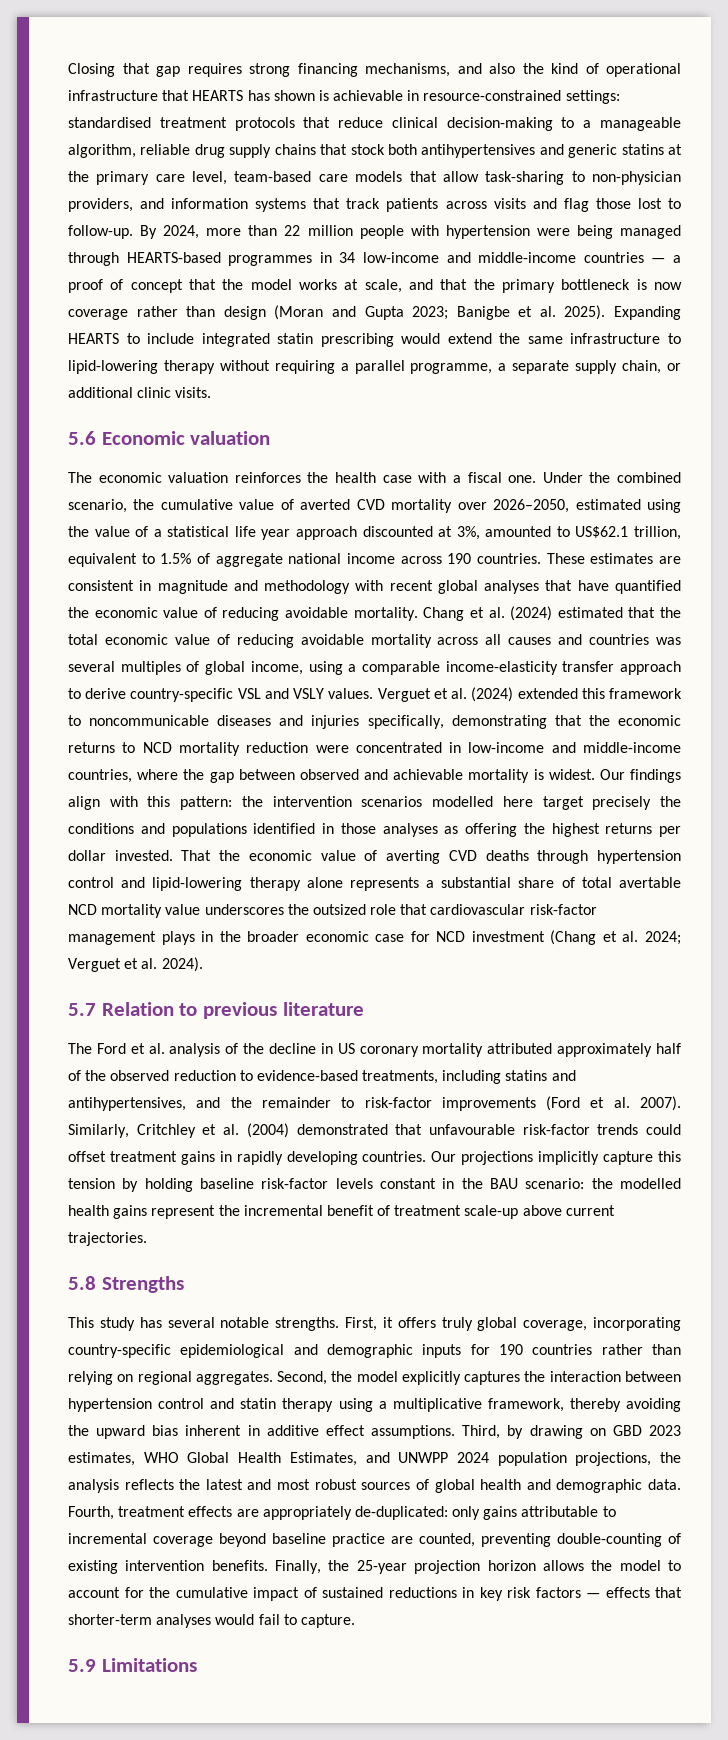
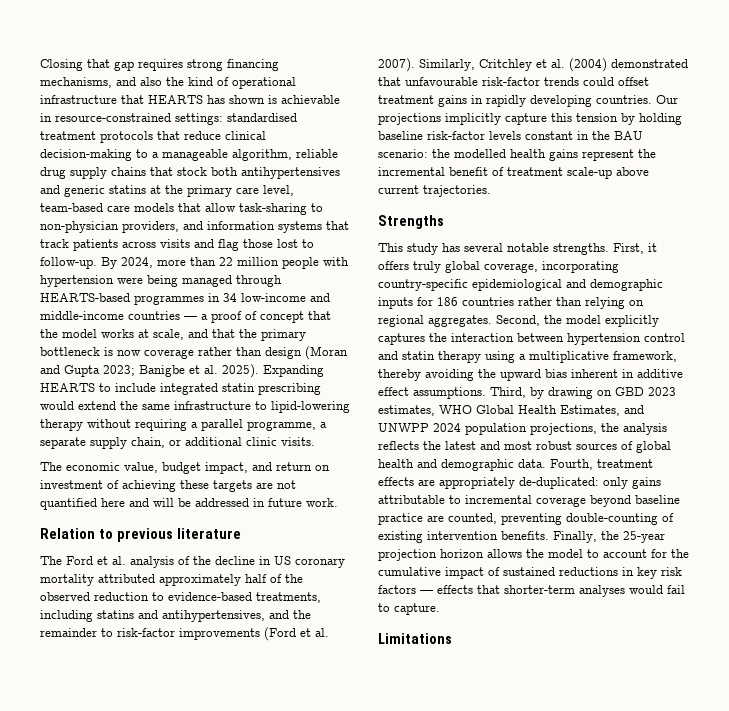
[68,431,271,445] // 5.6 Economic valuation -> (315, 441) none
[168,472,682,483] [68,499,681,513] [68,526,681,540] [68,553,681,567] [68,580,681,594] [68,606,682,621] [68,634,681,648] [68,661,681,675] [68,687,682,702] [68,715,681,729] [68,742,681,756] [68,769,681,783] [68,796,682,810] [68,823,681,837] [68,850,682,864] [68,877,681,891] [68,904,597,918] [68,930,682,945] [68,957,203,972] [68,1003,96,1016] valuation reinforces the health case with a fiscal one. Under the combined scenario, the cumulative value of averted CVD mortality over 2026–2050, estimated using the value of a statistical life year approach discounted at 3%, amounted to US$62.1 trillion, equivalent to 1.5% of aggregate national income across 190 countries. These estimates are consistent in magnitude and methodology with recent global analyses that have quantified the economic value of reducing avoidable mortality. Chang et al. (2024) estimated that the total economic value of reducing avoidable mortality across all causes and countries was several multiples of global income, using a comparable income-elasticity transfer approach to derive country-specific VSL and VSLY values. Verguet et al. (2024) extended this framework to noncommunicable diseases and injuries specifically, demonstrating that the economic returns to NCD mortality reduction were concentrated in low-income and middle-income countries, where the gap between observed and achievable mortality is widest. Our findings align with this pattern: the intervention scenarios modelled here target precisely the conditions and populations identified in those analyses as offering the highest returns per dollar invested. That the economic value of averting CVD deaths through hypertension control and lipid-lowering therapy alone represents a substantial share of total avertable NCD mortality value underscores the outsized role that cardiovascular risk-factor management plays in the broader economic case for NCD investment (Chang et al. 2024; Verguet et al. 2024). // 5.7 -> [124,462,330,474] [40,480,296,492] [40,498,338,510] value, budget impact, and return on investment of achieving these targets are not quantified here and will be addressed in future work. //
[68,1276,96,1290] 5.8 -> (491, 191) none
[498,1344,523,1355] 190 -> [437,297,458,306] 186
[68,1659,96,1672] 5.9 -> (440, 609) none

